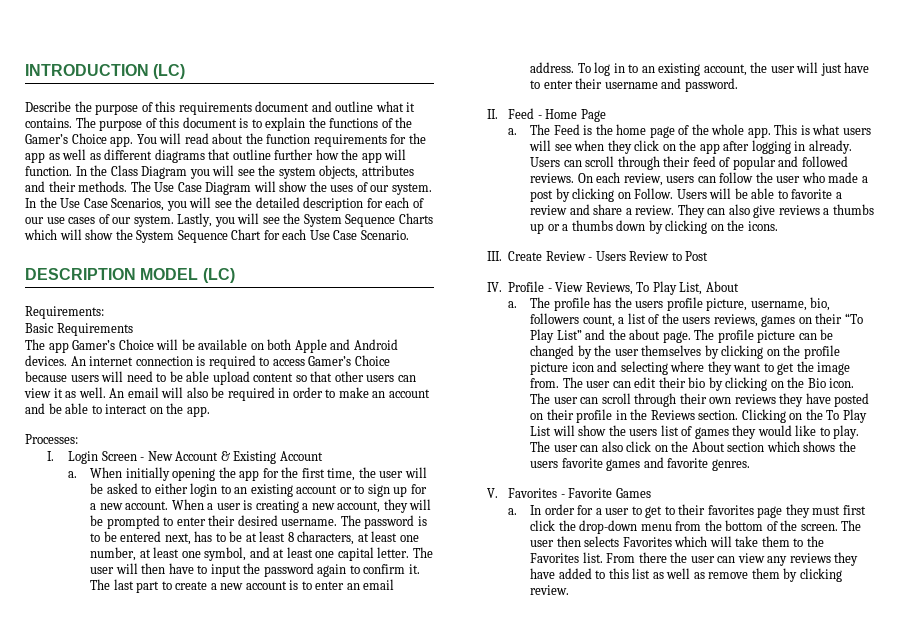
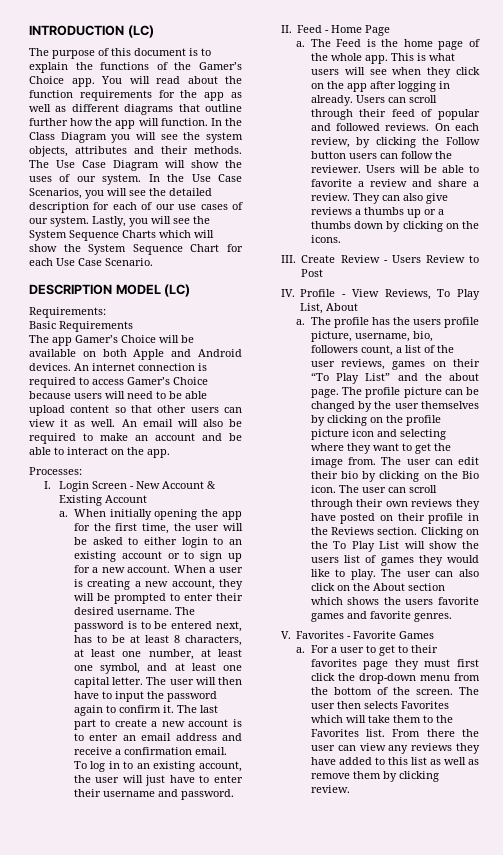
[25,101,416,115] [25,118,72,128] Describe the purpose of this requirements document and outline what it contains. -> (154, 31) none
[278,387,323,398] in order -> (76, 438) none
[530,62,575,73] address. -> [175,733,242,741] [73,747,227,755] address and receive a confirmation email.
[666,172,868,183] [530,188,674,202] users can follow the user who made a post by clicking on Follow. -> [356,137,480,148] [310,151,452,159] [310,165,361,173] by clicking the Follow button users can follow the reviewer.
[682,317,711,324] users -> [310,361,335,367] user
[530,504,594,515] In order for -> [310,645,329,653] For

